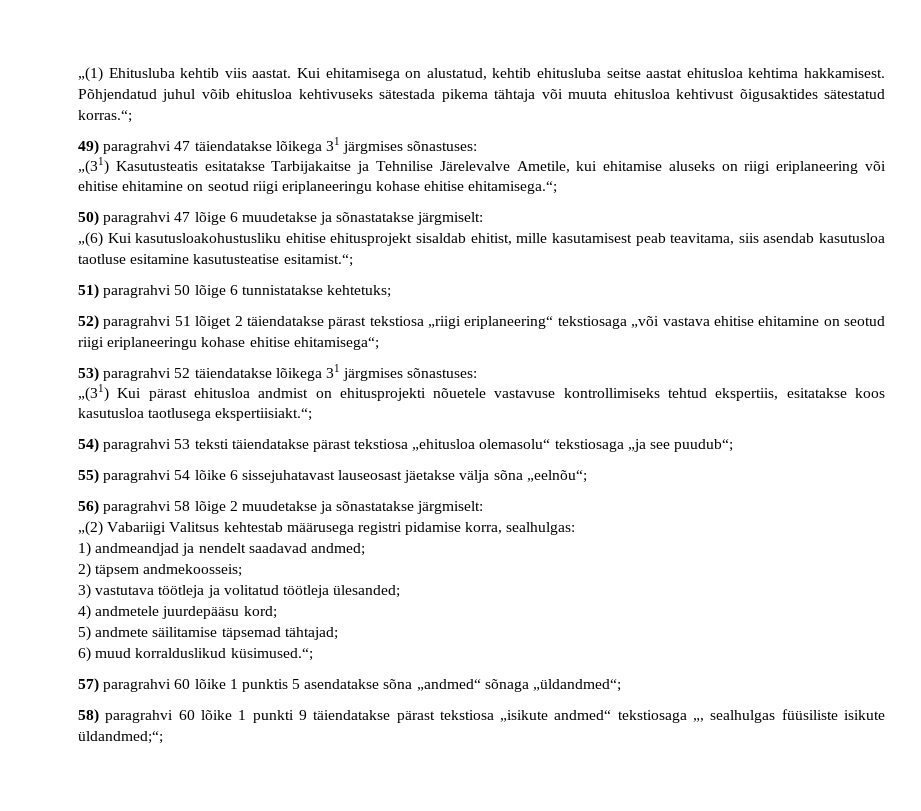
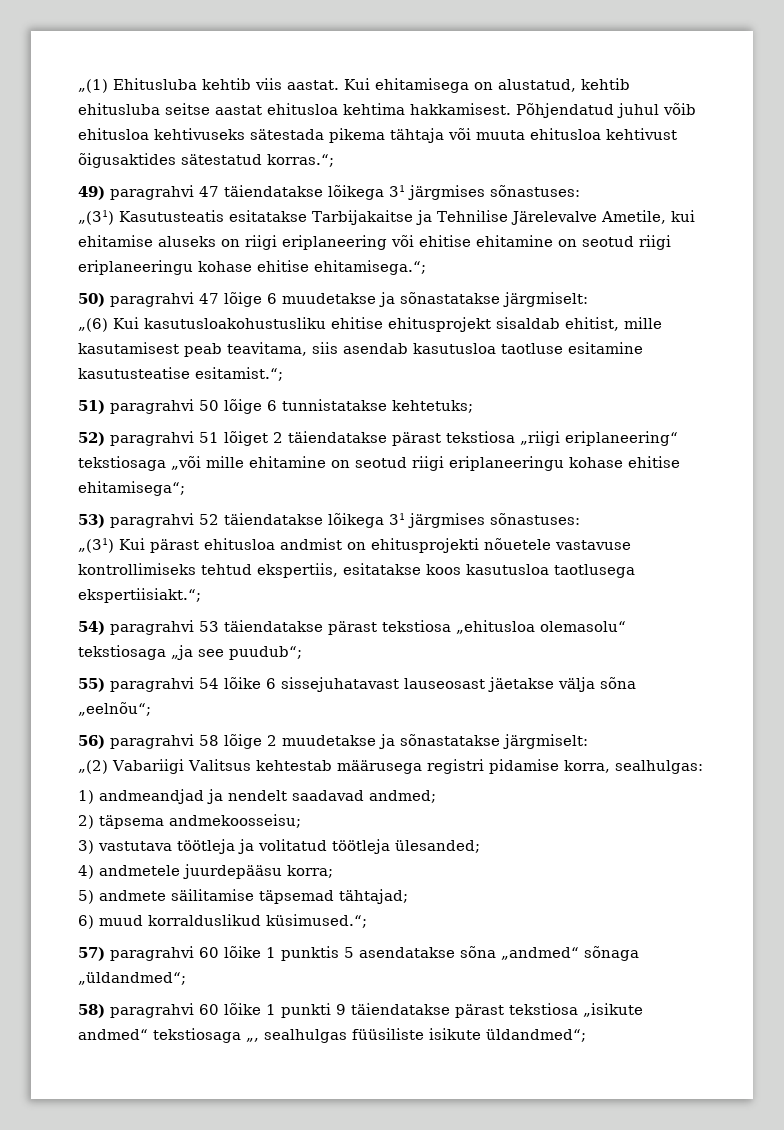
[662,316,754,326] vastava ehitise -> [206,456,244,468] mille
[194,439,229,449] teksti -> (219, 626) none
[95,564,243,577] täpsem andmekoosseis; -> [99,814,301,829] täpsema andmekoosseisu;
[243,606,277,619] kord; -> [287,865,333,878] korra;
[78,731,163,744] üldandmed;“; -> [486,1029,586,1042] üldandmed“;

